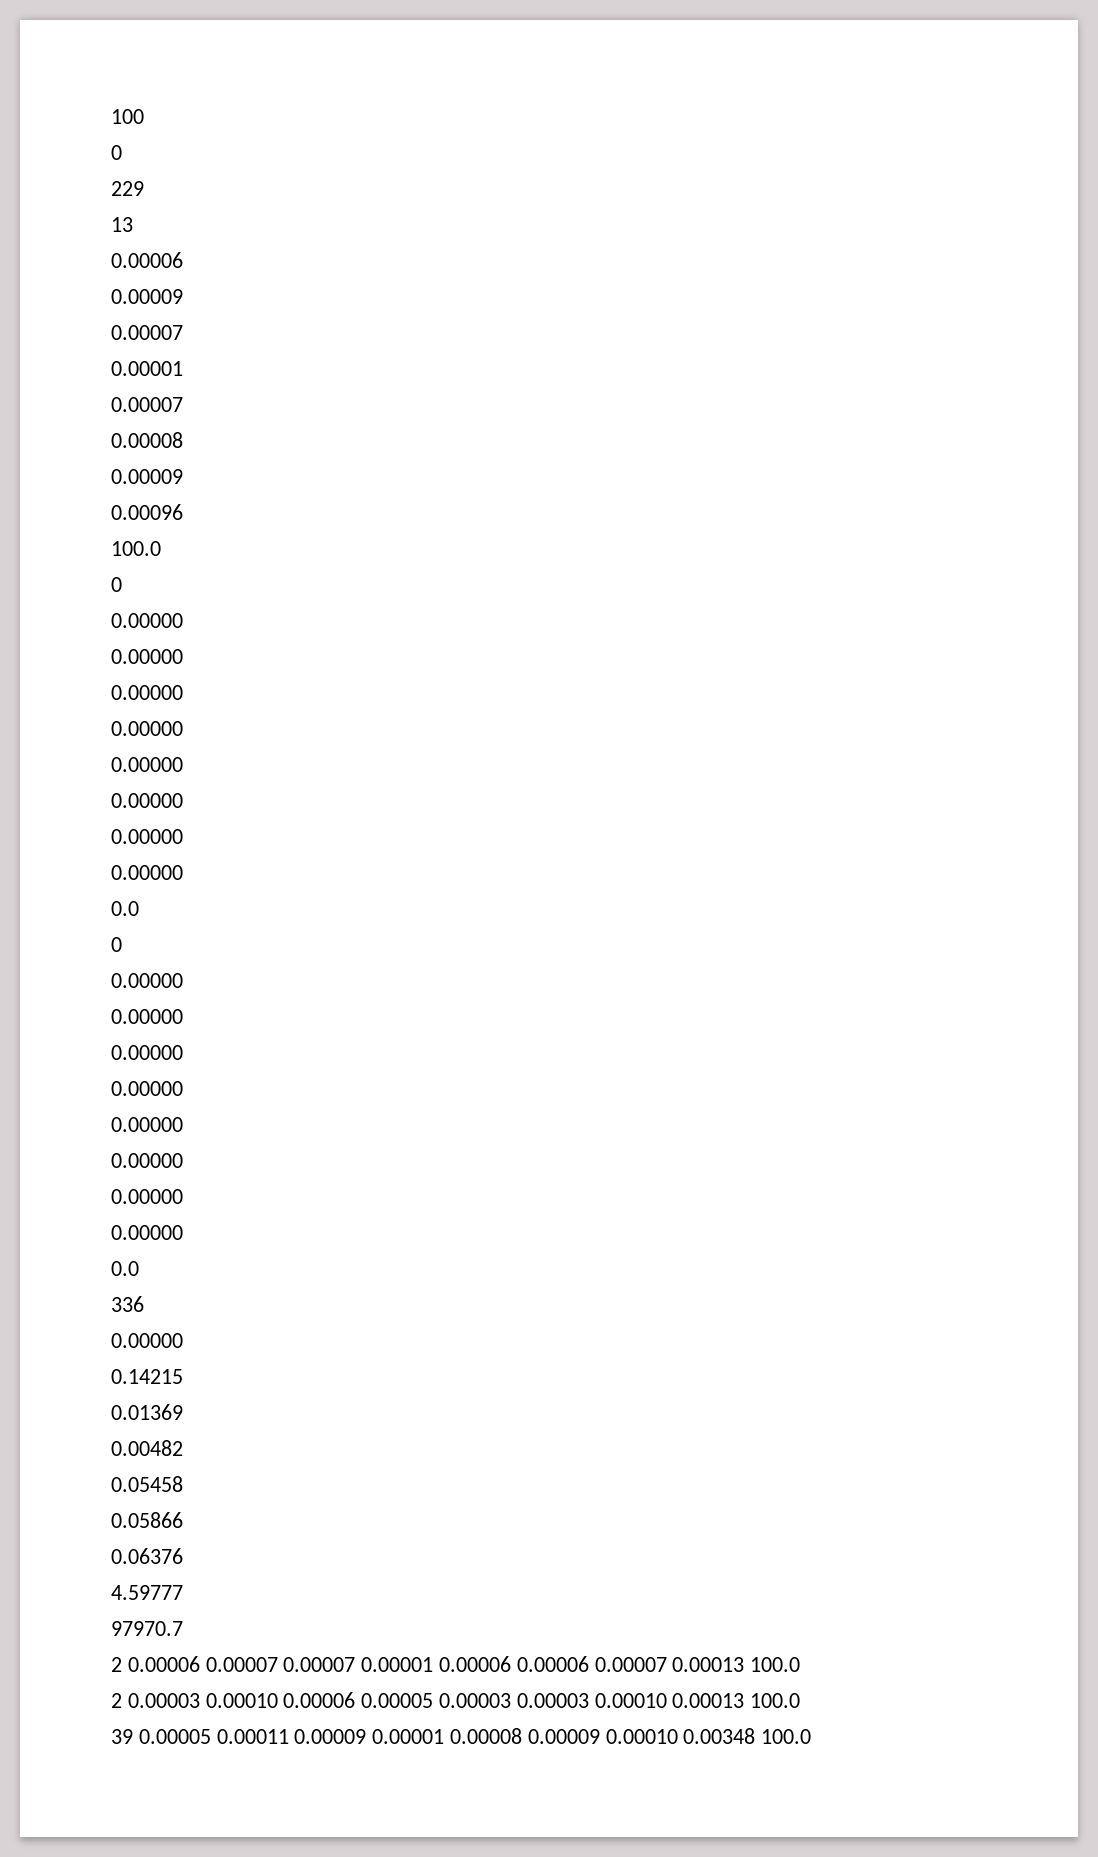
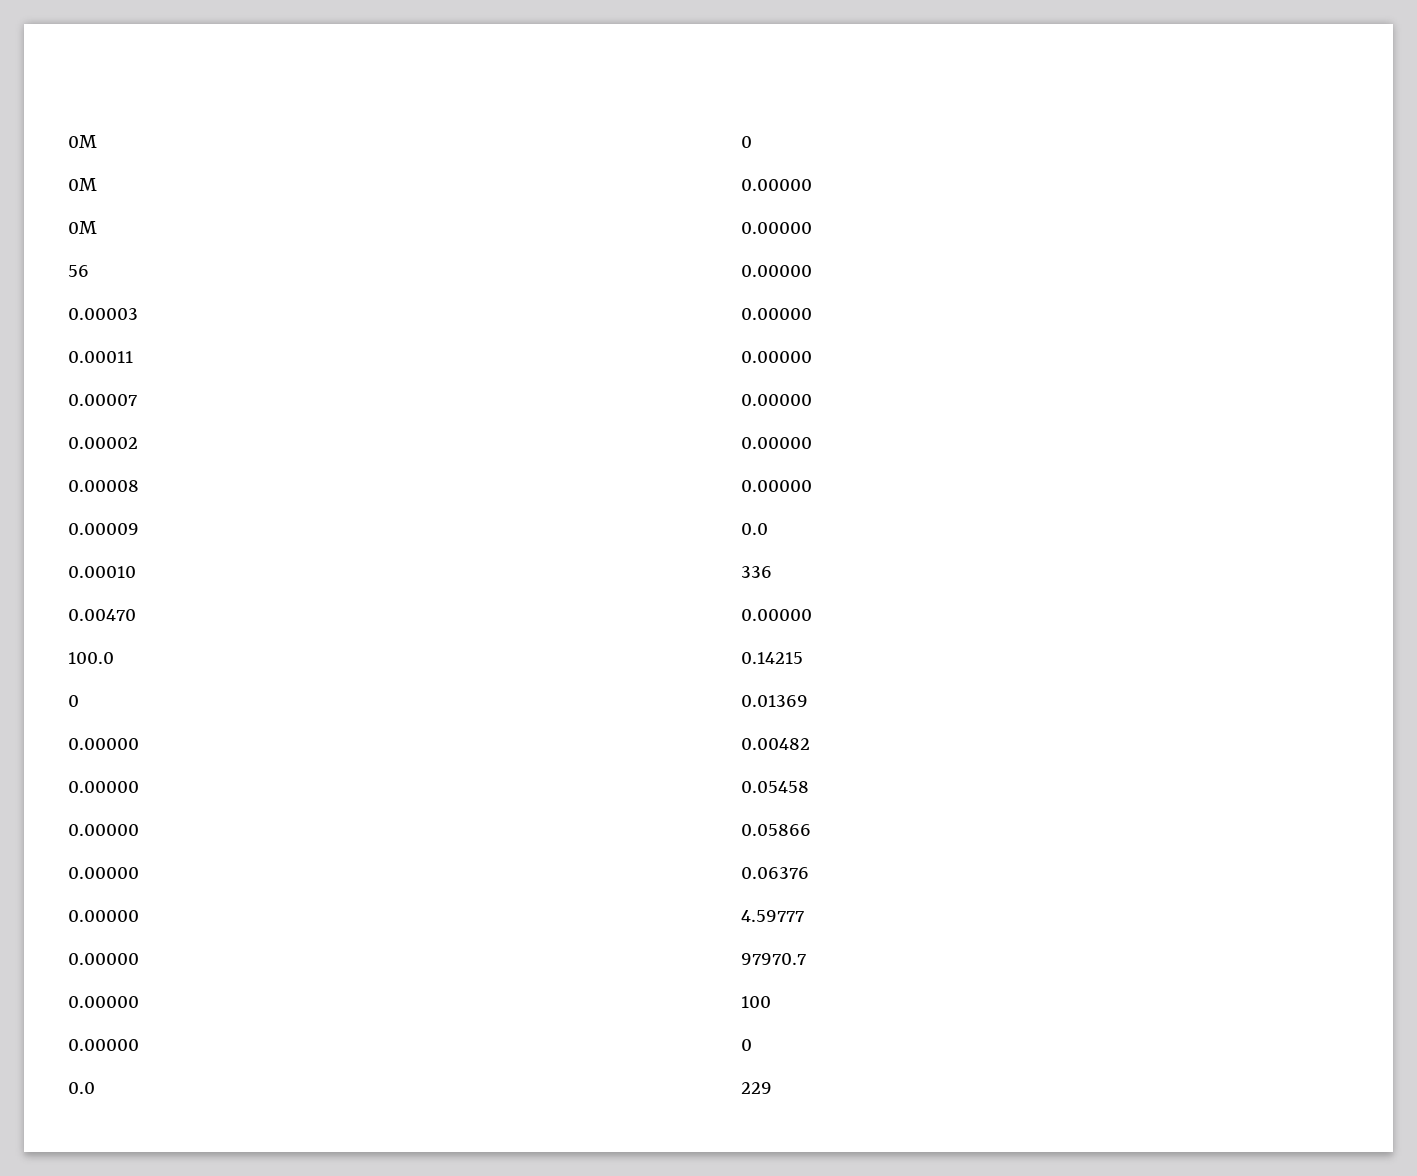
[111,109,144,124] [111,145,122,160] [111,181,144,196] [111,217,133,232] [111,252,183,268] [111,289,183,304] [111,325,183,340] [111,361,183,376] [111,397,183,412] 100 // 0 // 229 // 13 // 0.00006 // 0.00009 // 0.00007 // 0.00001 // 0.00007 -> [68,135,97,148] [68,178,97,191] [68,221,97,234] [68,265,89,277] [68,308,138,320] [68,351,133,363] [68,394,137,406] [68,437,138,449] 0M // 0M // 0M // 56 // 0.00003 // 0.00011 // 0.00007 // 0.00002
[111,504,183,520] 0.00096 -> [68,566,136,578] [68,609,136,621] 0.00010 // 0.00470
[111,1656,801,1672] [111,1692,801,1708] [111,1728,812,1744] 2 0.00006 0.00007 0.00007 0.00001 0.00006 0.00006 0.00007 0.00013 100.0 // 2 0.00003 0.00010 0.00006 0.00005 0.00003 0.00003 0.00010 0.00013 100.0 // 39 0.00005 0.00011 0.00009 0.00001 0.00008 0.00009 0.00010 0.00348 100.0 -> [741,996,771,1008] [741,1039,752,1051] [741,1082,772,1094] 100 // 0 // 229

